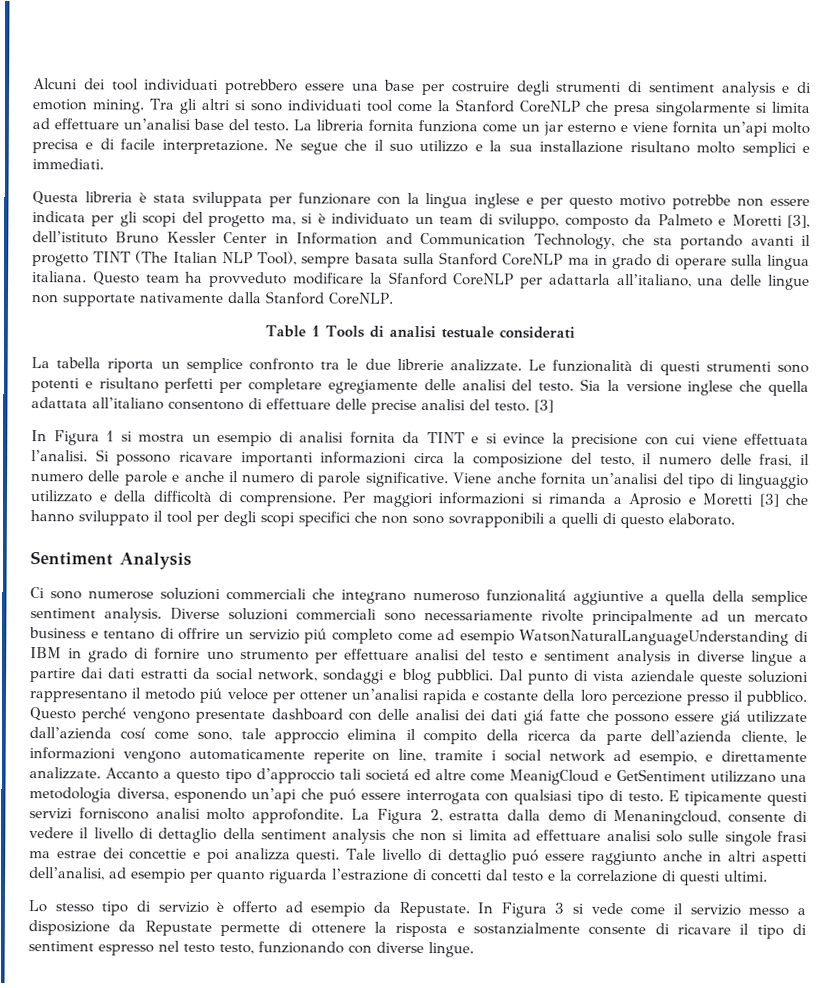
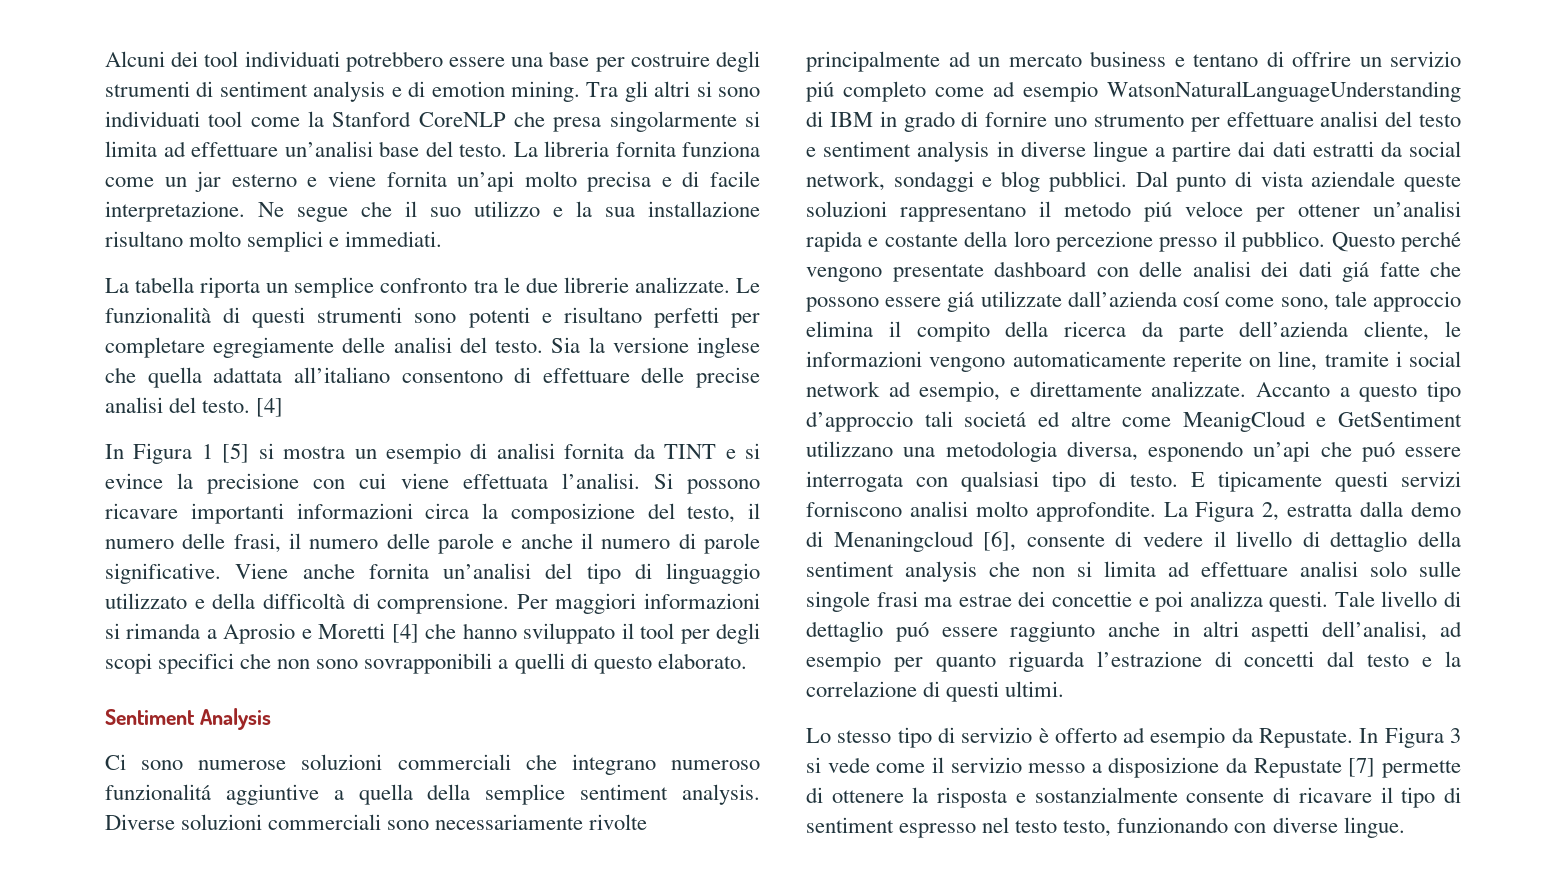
[32,191,811,210] [32,211,811,230] [32,231,811,250] [32,250,811,270] [32,271,811,290] [31,291,394,307] [265,325,575,339] // Questa libreria è stata sviluppata per funzionare con la lingua inglese e per questo motivo potrebbe non essere indicata per gli scopi del progetto ma, si è individuato un team di sviluppo, composto da Palmeto e Moretti [3], dell’istituto Bruno Kessler Center in Information and Communication Technology, che sta portando avanti il progetto TINT (The Italian NLP Tool), sempre basata sulla Stanford CoreNLP ma in grado di operare sulla lingua italiana. Questo team ha provveduto modificare la Sfanford CoreNLP per adattarla all’italiano, una delle lingue non supportate nativamente dalla Stanford CoreNLP. // Table 1 Tools di analisi testuale considerati -> (443, 239) none
[534,399,554,413] [3] -> [256,398,284,417] [4]
(114, 436) none -> [222,443,250,463] [5]
[758,493,780,507] [3] -> [391,624,419,643] [4]
[613,809,722,826] Menaningcloud, -> [833,531,1017,552] Menaningcloud [6],
(212, 928) none -> [1348,758,1376,777] [7]

